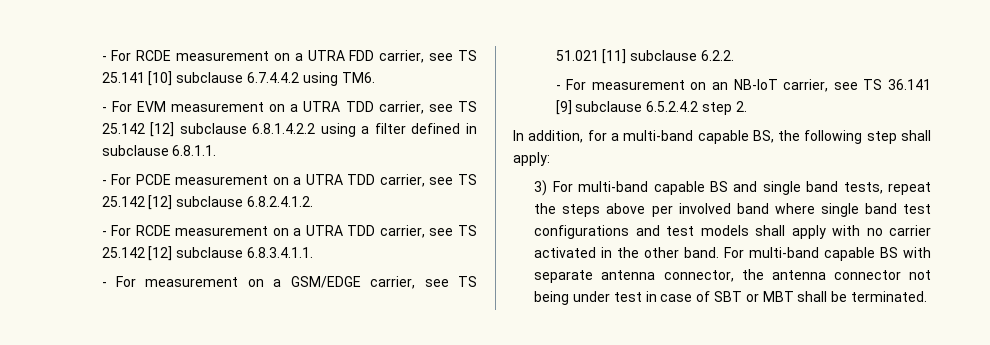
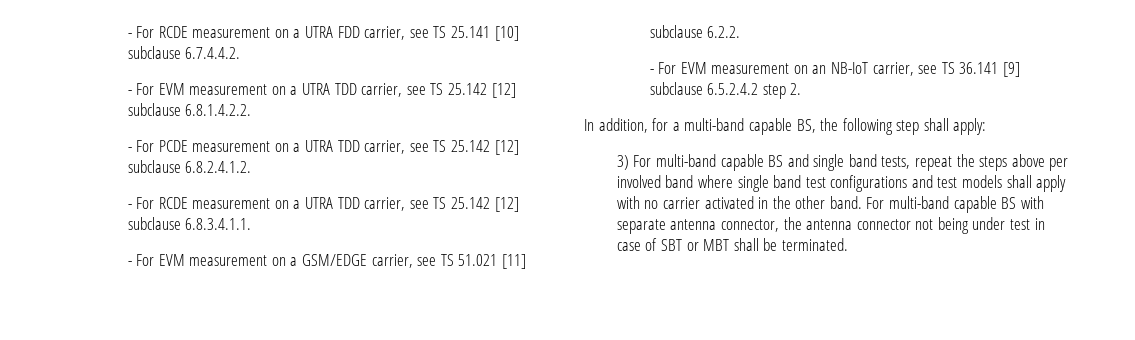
[246,72,375,86] 6.7.4.4.2 using TM6. -> [185,47,241,59] 6.7.4.4.2.
[252,123,477,137] [101,145,217,156] 6.8.1.4.2.2 using a filter defined in subclause 6.8.1.1. -> [185,104,252,116] 6.8.1.4.2.2.
(137, 281) none -> [158,254,185,266] EVM
(587, 84) none -> [680,62,707,74] EVM

